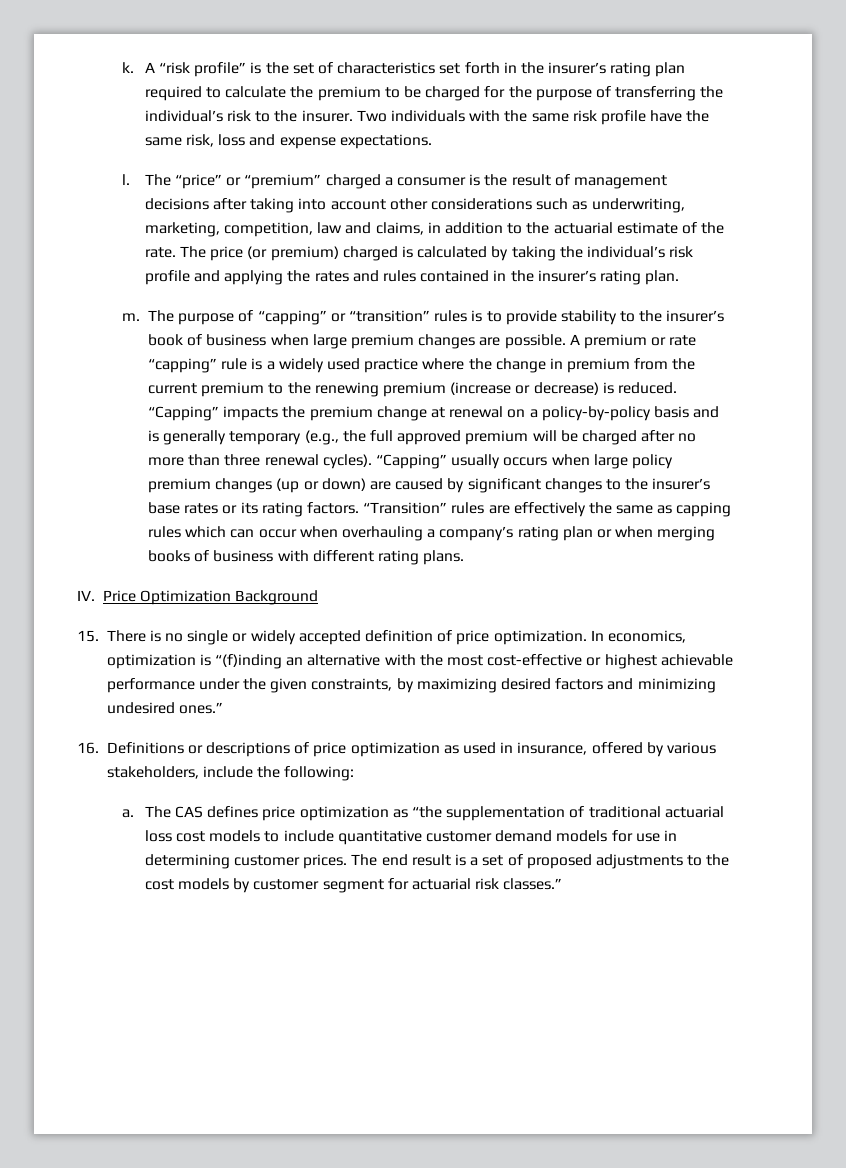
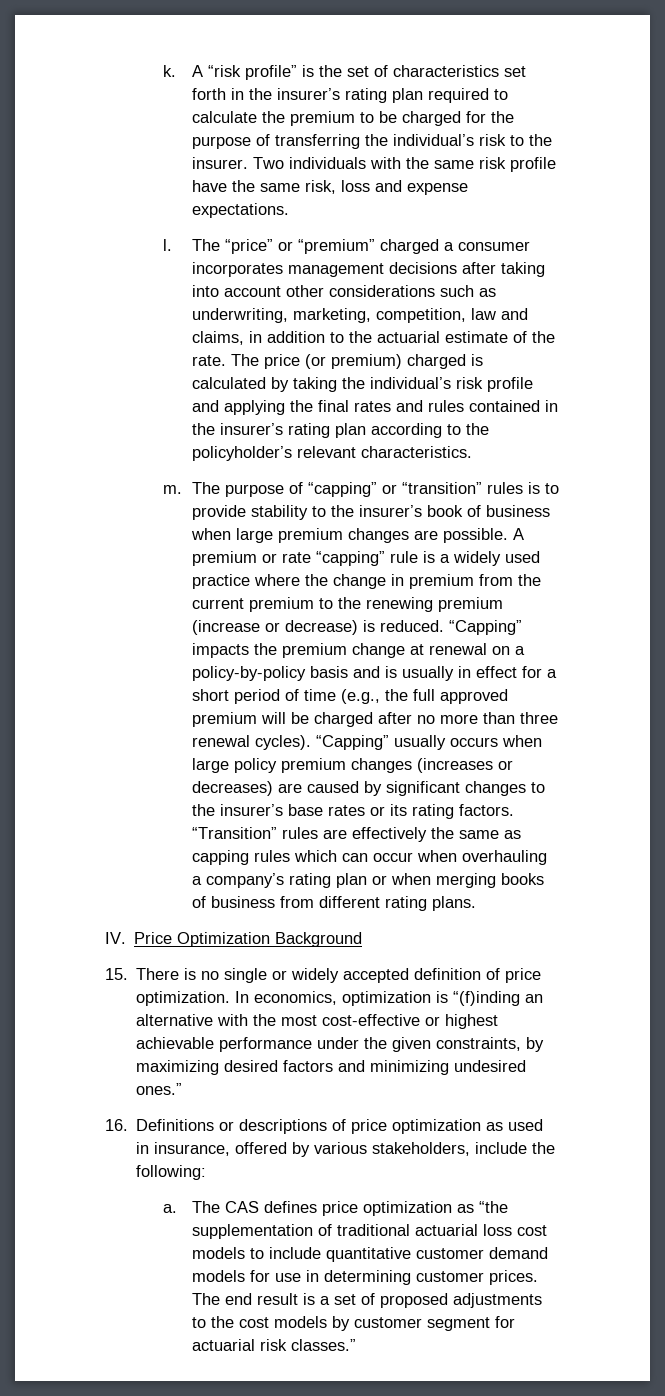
[469,174,570,186] is the result of -> [191,262,283,277] incorporates
(311, 276) none -> [317,400,349,412] final
[645,270,680,285] plan. -> [334,423,489,438] [191,446,472,461] plan according to the policyholder’s relevant characteristics.
[163,430,302,445] generally temporary -> [401,666,557,681] [191,689,336,704] usually in effect for a short period of time
[276,478,366,493] (up or down) -> [416,758,513,773] [191,781,273,796] (increases or decreases)
[277,550,309,562] with -> [279,896,314,908] from

